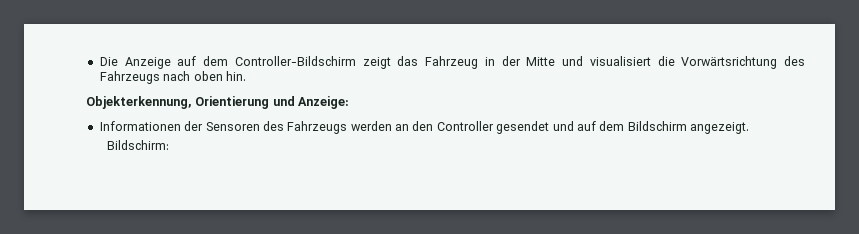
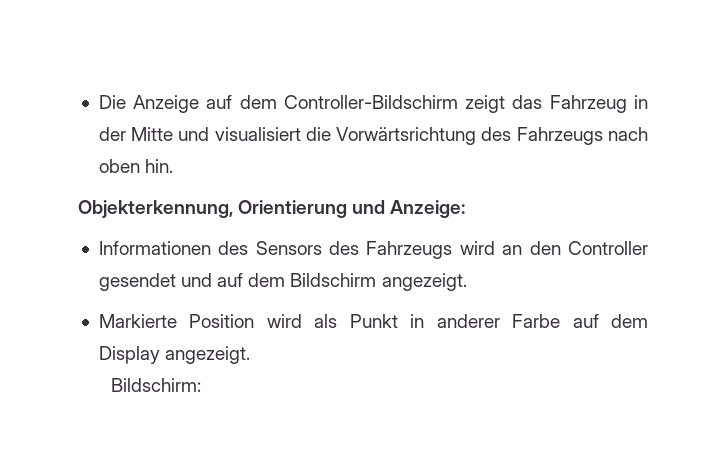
[184,121,392,134] der Sensoren des Fahrzeugs werden -> [218,241,495,259] des Sensors des Fahrzeugs wird
(749, 128) none -> [98,314,648,328] [98,346,251,364] // Markierte Position wird als Punkt in anderer Farbe auf dem Display angezeigt.

